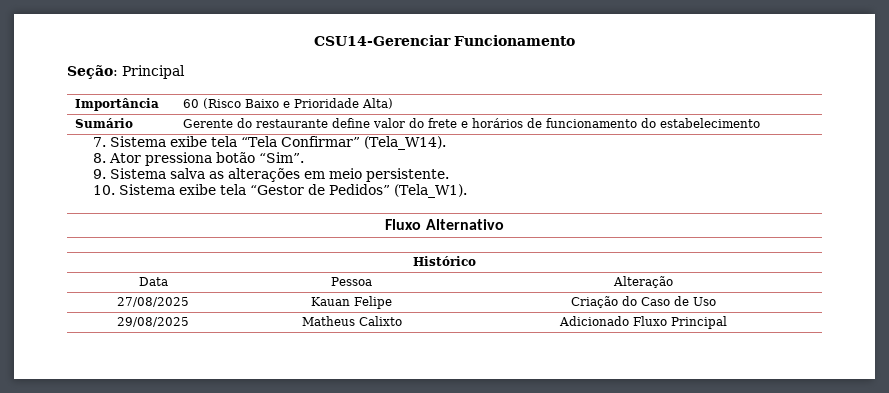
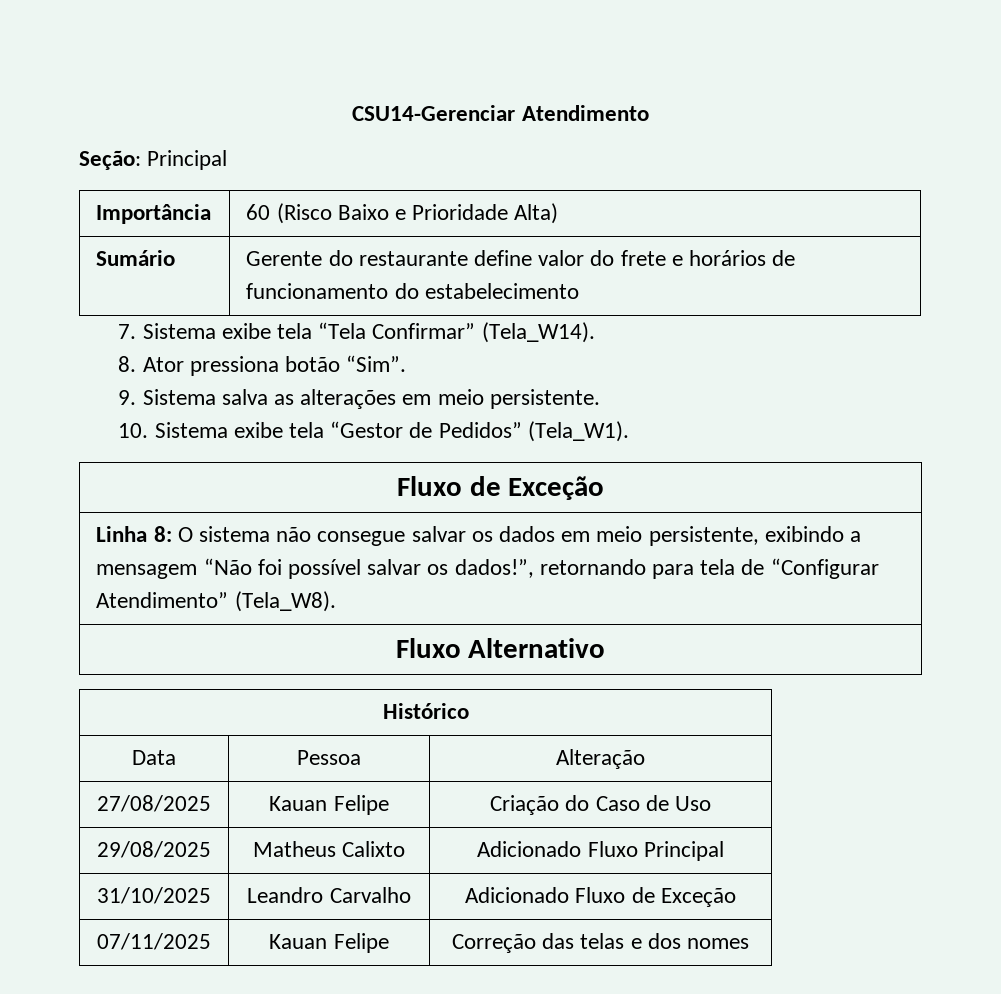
[454,35,575,46] Funcionamento -> [521,105,649,121] Atendimento
(467, 191) none -> [396,476,605,500] [96,526,862,546] [96,558,879,579] [96,591,336,612] // Fluxo de Exceção // Linha 8: O sistema não consegue salvar os dados em meio persistente, exibindo a mensagem “Não foi possível salvar os dados!”, retornando para tela de “Configurar Atendimento” (Tela_W8).
(727, 322) none -> [97,887,211,904] [247,887,411,903] [465,887,736,907] [97,933,211,950] [269,933,389,953] [451,933,750,953] // 31/10/2025 | Leandro Carvalho | Adicionado Fluxo de Exceção // 07/11/2025 | Kauan Felipe | Correção das telas e dos nomes

